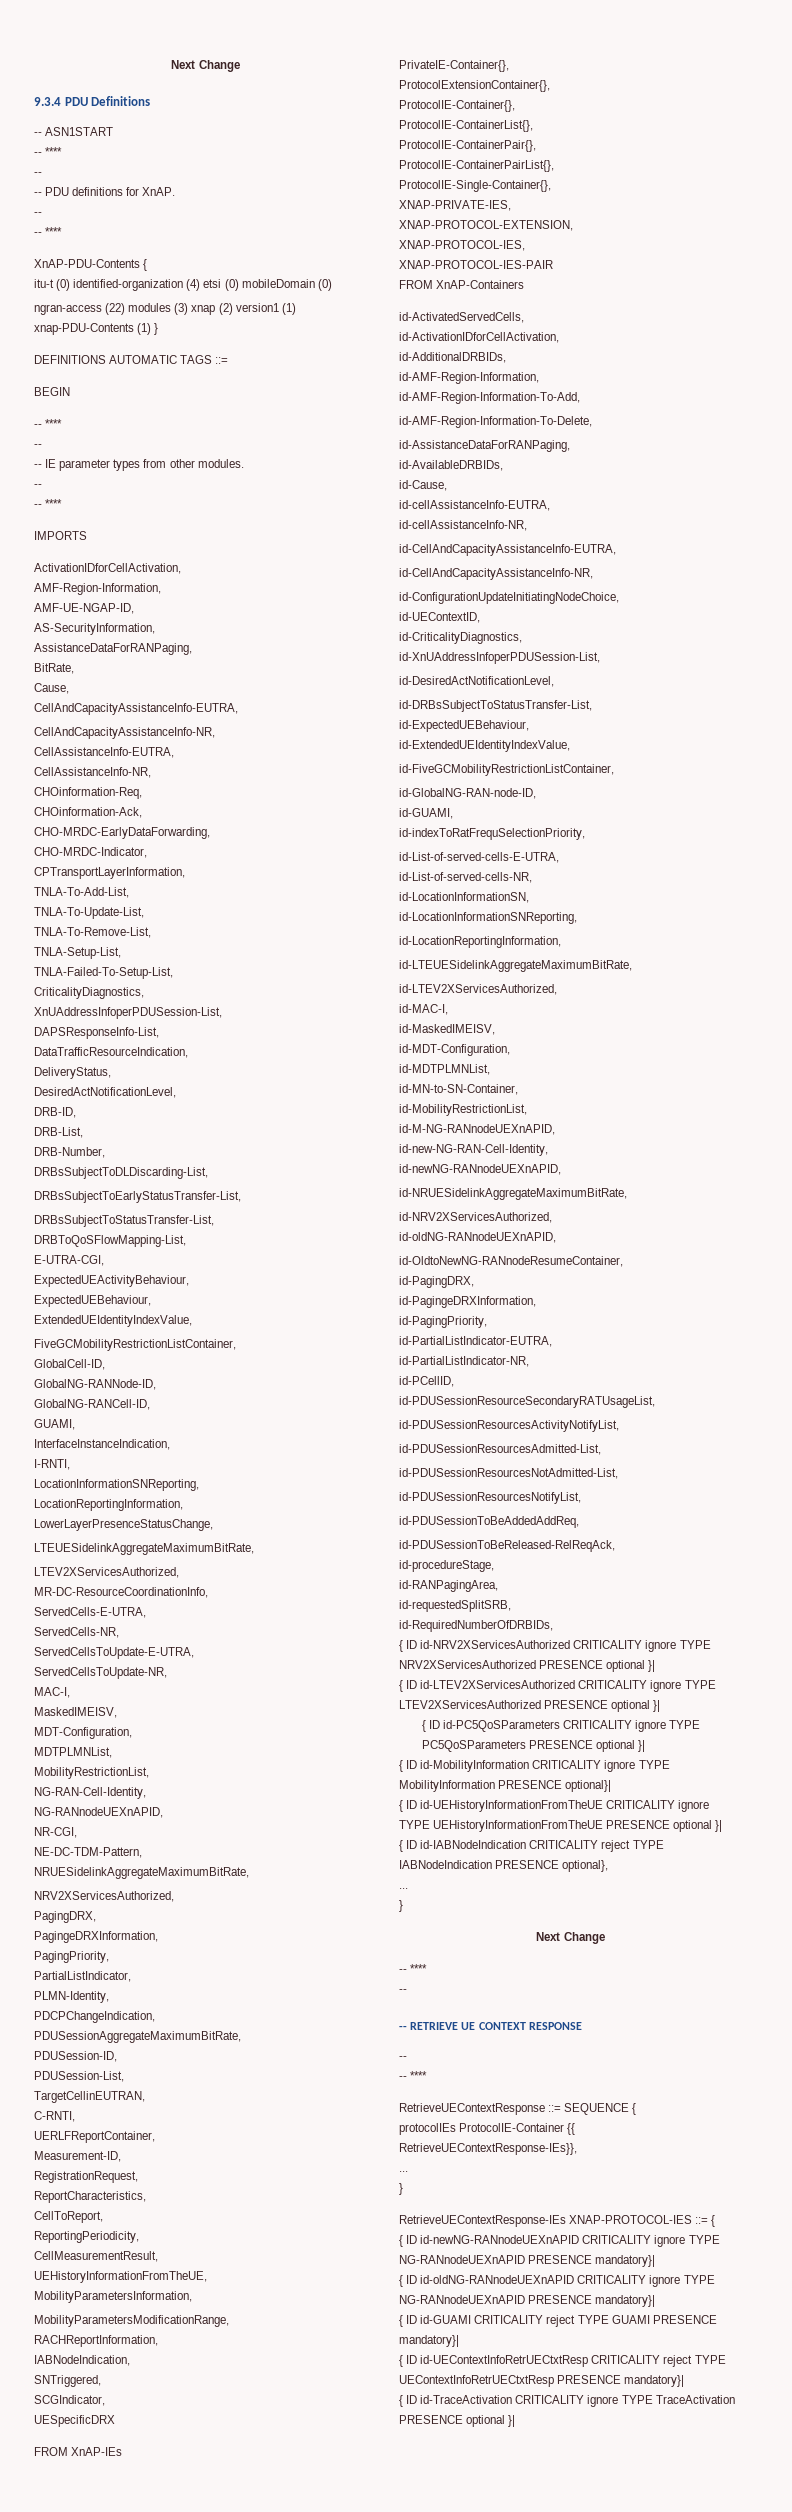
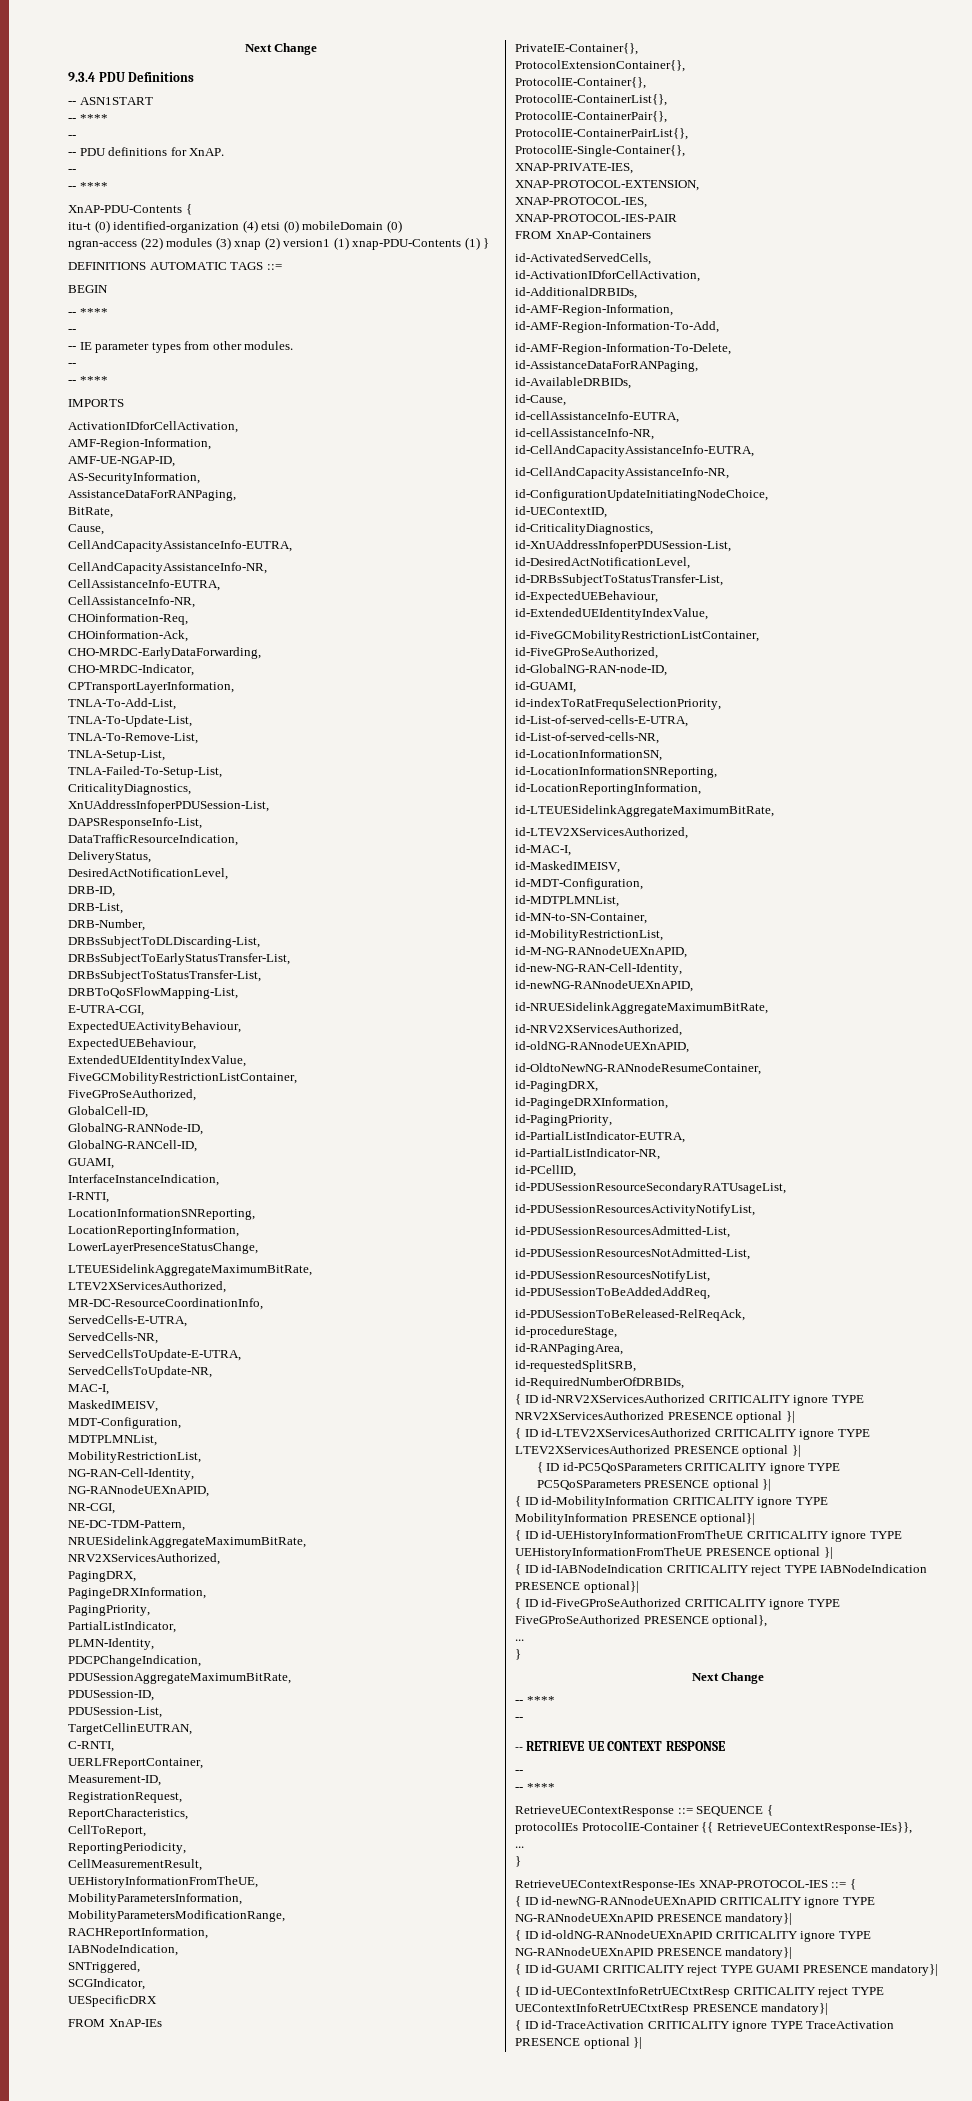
(236, 1345) none -> [68,1089,196,1101] // FiveGProSeAuthorized,
(614, 770) none -> [515,647,658,659] // id-FiveGProSeAuthorized,
(560, 1864) none -> [583,1581,639,1593] [515,1598,840,1610] [515,1615,709,1624] optional}| // { ID id-FiveGProSeAuthorized CRITICALITY ignore TYPE FiveGProSeAuthorized PRESENCE

